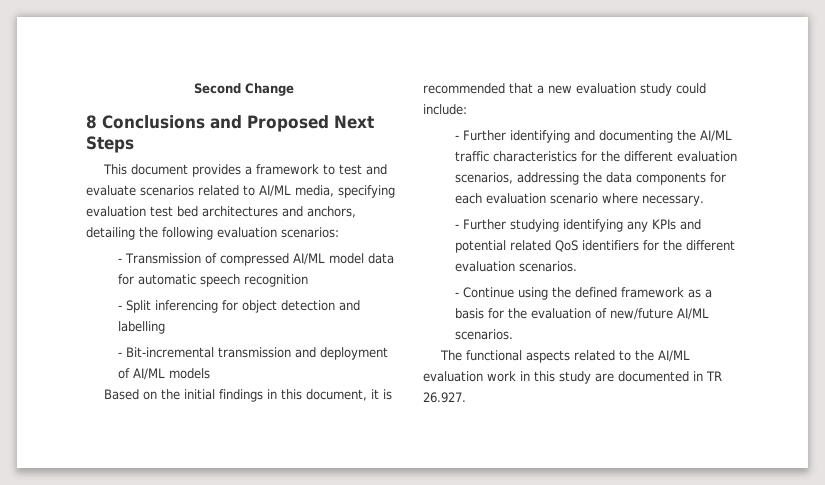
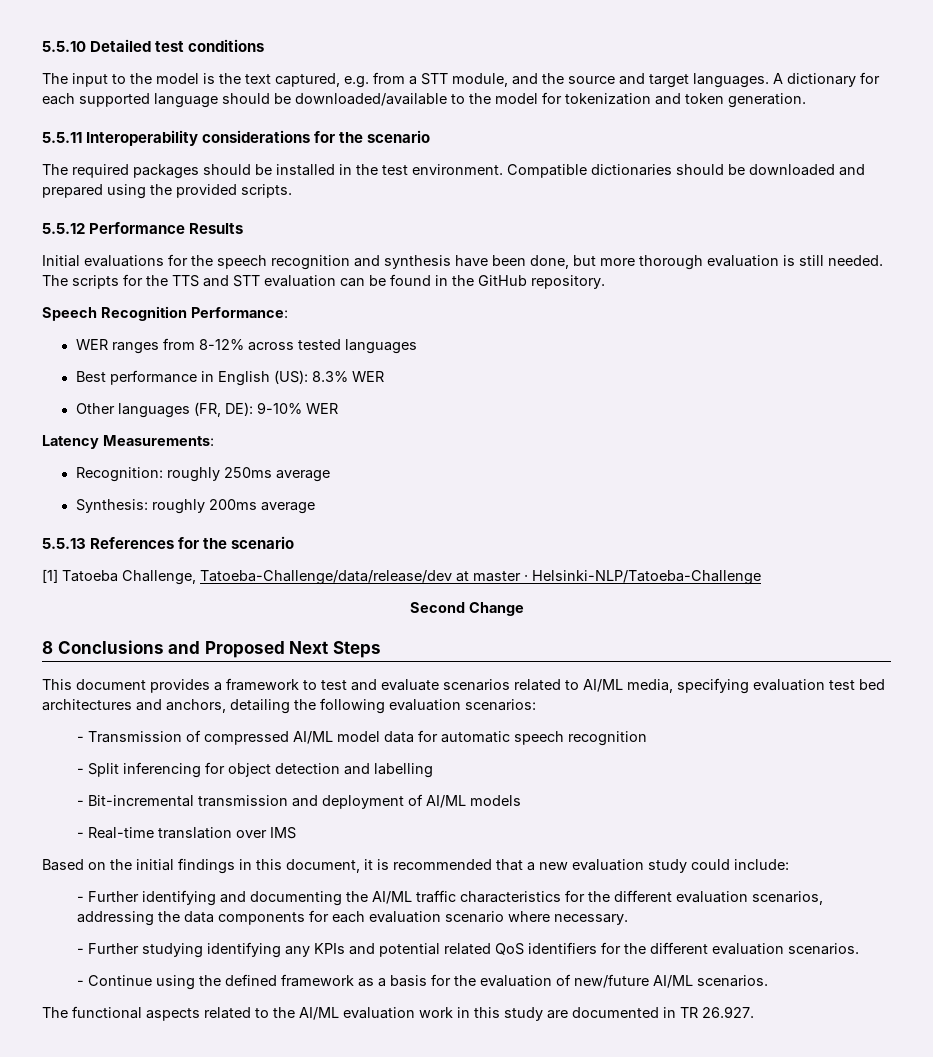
(194, 88) none -> [42,39,265,52] [42,72,880,88] [42,92,806,108] [42,130,431,146] [42,164,865,179] [42,184,292,199] [42,222,244,234] [42,254,883,270] [42,274,605,289] [42,306,288,321] [75,338,417,354] [75,370,384,386] [75,402,338,418] [42,435,214,449] [75,467,330,482] [75,499,315,514] [42,536,295,549] [42,569,761,585] 5.5.10 Detailed test conditions // The input to the model is the text captured, e.g. from a STT module, and the source and target languages. A dictionary for each supported language should be downloaded/available to the model for tokenization and token generation. // 5.5.11 Interoperability considerations for the scenario // The required packages should be installed in the test environment. Compatible dictionaries should be downloaded and prepared using the provided scripts. // 5.5.12 Performance Results // Initial evaluations for the speech recognition and synthesis have been done, but more thorough evaluation is still needed. The scripts for the TTS and STT evaluation can be found in the GitHub repository. // Speech Recognition Performance: // WER ranges from 8-12% across tested languages // Best performance in English (US): 8.3% WER // Other languages (FR, DE): 9-10% WER // Latency Measurements: // Recognition: roughly 250ms average // Synthesis: roughly 200ms average // 5.5.13 References for the scenario // [1] Tatoeba Challenge, Tatoeba-Challenge/data/release/dev at master · Helsinki-NLP/Tatoeba-Challenge //
(210, 373) none -> [77,827,297,839] // - Real-time translation over IMS

